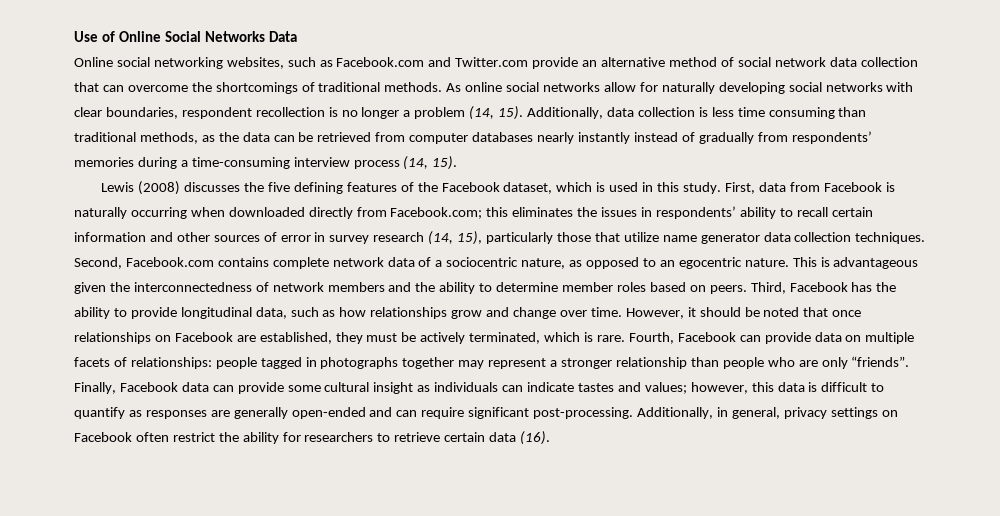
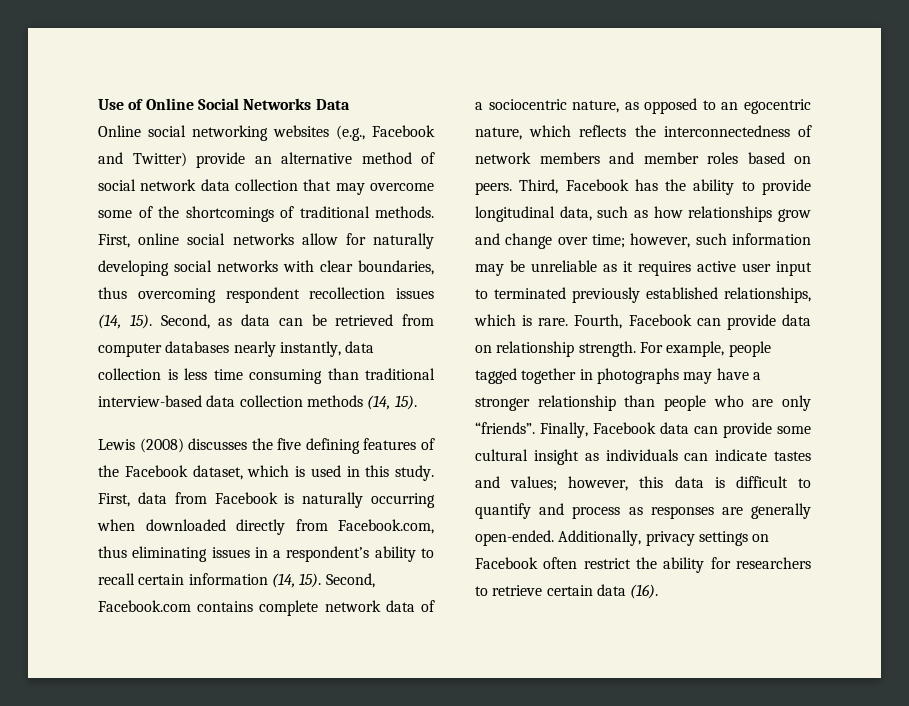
[226,57,529,69] websites, such as Facebook.com and Twitter.com -> [273,125,435,141] [98,152,187,167] websites (e.g., Facebook and Twitter)
[102,85,188,92] can overcome -> [335,183,435,195] [98,206,153,218] may overcome some of
[446,83,462,92] As -> [98,234,130,248] First,
[181,106,604,120] respondent recollection is no longer a problem (14, 15). Additionally, -> [98,287,434,303] [98,314,434,329] [98,341,341,357] thus overcoming respondent recollection issues (14, 15). Second, as data can be retrieved from computer databases nearly instantly,
[139,131,872,144] [74,157,400,169] methods, as the data can be retrieved from computer databases nearly instantly instead of gradually from respondents’ memories during a time-consuming interview process -> [98,395,363,407] interview-based data collection methods
[390,206,736,219] Facebook.com; this eliminates the issues in respondents’ -> [338,519,434,534] [98,546,370,562] Facebook.com, thus eliminating issues in a respondent’s
[149,231,926,245] and other sources of error in survey research (14, 15), particularly those that utilize name generator data collection techniques. -> [271,573,322,588] (14, 15).
[744,257,919,269] [74,282,106,294] nature. This is advantageous given -> [475,125,627,140] nature, which reflects
[415,282,559,294] the ability to determine -> (634, 158) none
[590,307,862,319] [74,332,541,344] time. However, it should be noted that once relationships on Facebook are established, they must be actively terminated, -> [592,233,811,248] [475,260,812,276] [475,287,811,303] time; however, such information may be unreliable as it requires active user input to terminated previously established relationships,
[865,332,915,344] [74,357,212,369] multiple facets of relationships: -> [496,341,725,357] relationship strength. For example,
(302, 363) none -> [521,368,577,384] together
[402,357,547,369] together may represent -> [683,368,749,384] may have
(125, 413) none -> [539,503,621,519] and process
[291,407,780,419] open-ended and can require significant post-processing. Additionally, in general, -> [475,530,642,546] open-ended. Additionally,

